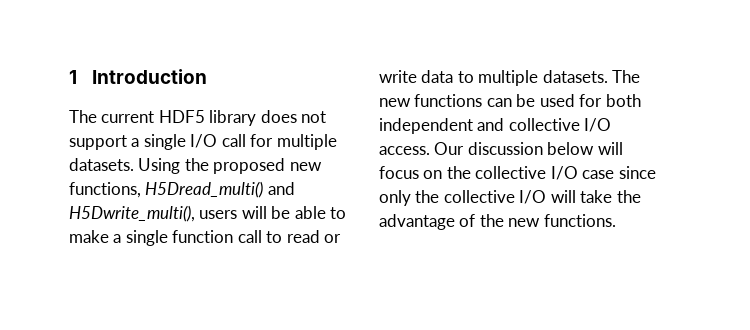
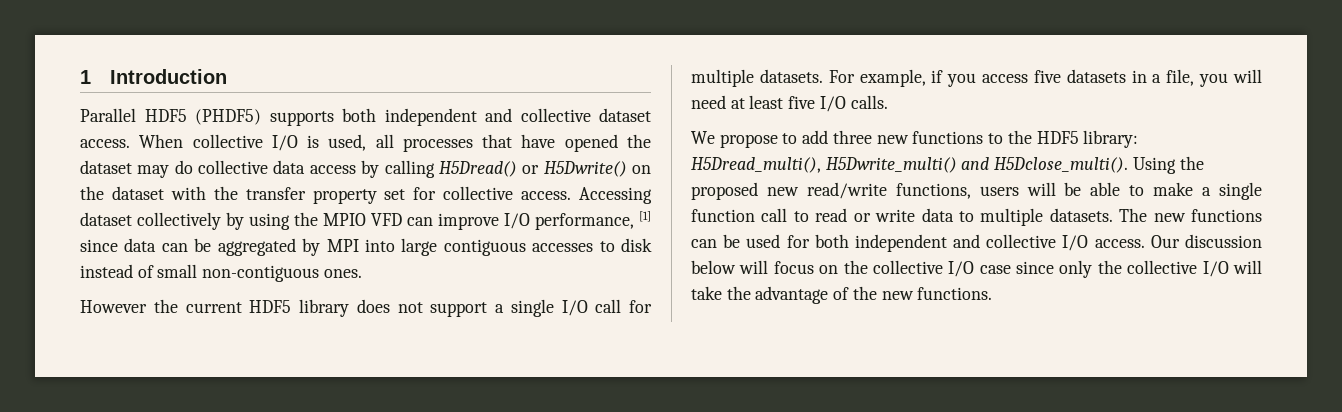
[69,110,97,123] The -> [80,108,651,126] [80,134,651,152] [80,160,652,178] [80,186,652,204] [80,211,651,230] [80,238,652,256] [80,264,362,282] [80,299,178,313] Parallel HDF5 (PHDF5) supports both independent and collective dataset access. When collective I/O is used, all processes that have opened the dataset may do collective data access by calling H5Dread() or H5Dwrite() on the dataset with the transfer property set for collective access. Accessing dataset collectively by using the MPIO VFD can improve I/O performance, [1] since data can be aggregated by MPI into large contiguous accesses to disk instead of small non-contiguous ones. // However the
[138,158,322,174] [69,181,295,198] [69,205,195,222] Using the proposed new functions, H5Dread_multi() and H5Dwrite_multi(), -> [828,69,1262,87] [691,95,888,112] [691,130,1139,148] [691,156,1204,174] [691,182,971,200] For example, if you access five datasets in a file, you will need at least five I/O calls. // We propose to add three new functions to the HDF5 library: H5Dread_multi(), H5Dwrite_multi() and H5Dclose_multi(). Using the proposed new read/write functions,

